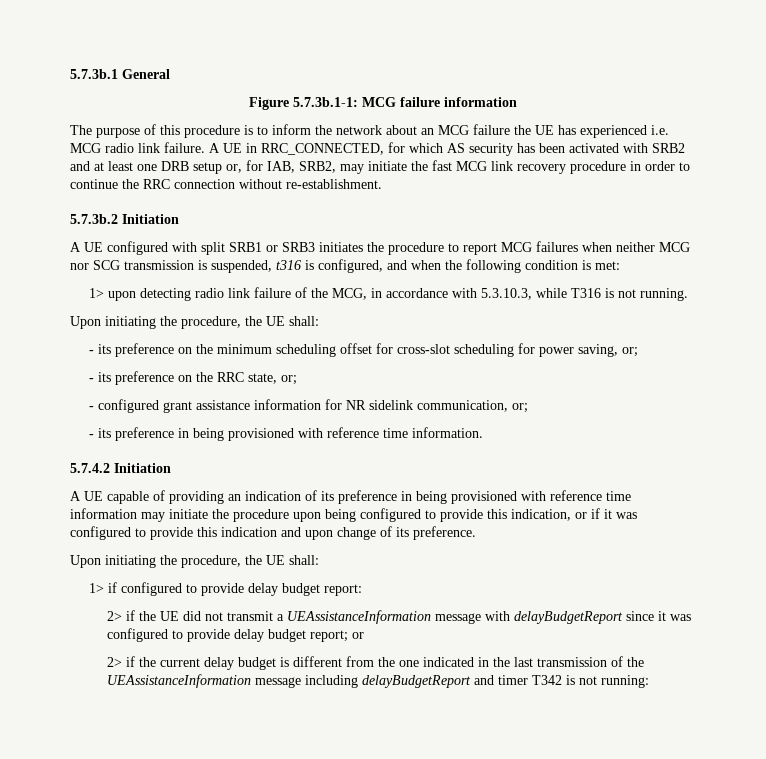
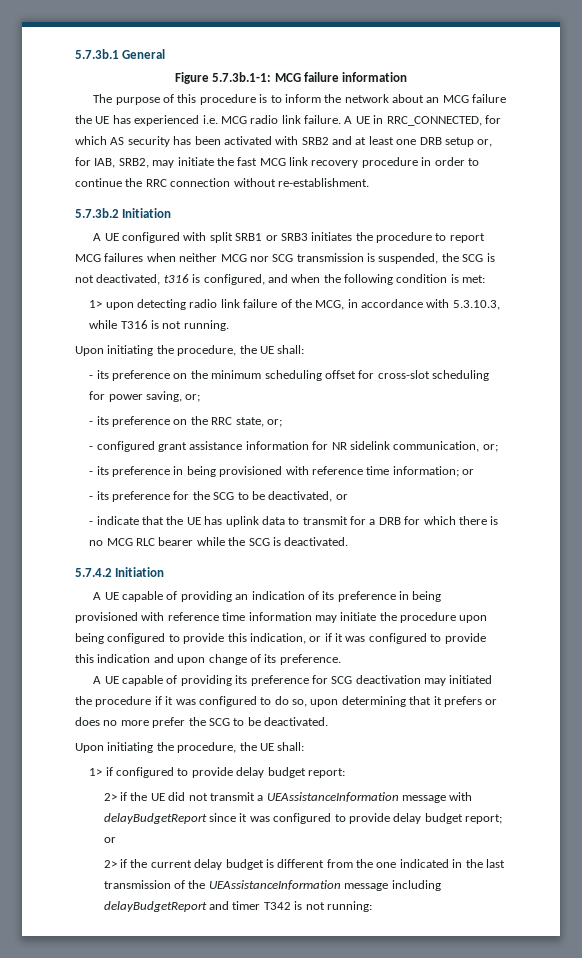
(272, 266) none -> [441,253,495,262] [75,274,161,285] the SCG is not deactivated,
[411,427,483,438] information. -> [392,466,475,477] [89,491,348,502] [89,516,499,527] [89,537,349,546] information; or // - its preference for the SCG to be deactivated, or // - indicate that the UE has uplink data to transmit for a DRB for which there is no MCG RLC bearer while the SCG is deactivated.
(476, 533) none -> [93,675,493,686] [75,696,498,707] [75,717,328,728] // A UE capable of providing its preference for SCG deactivation may initiated the procedure if it was configured to do so, upon determining that it prefers or does no more prefer the SCG to be deactivated.

